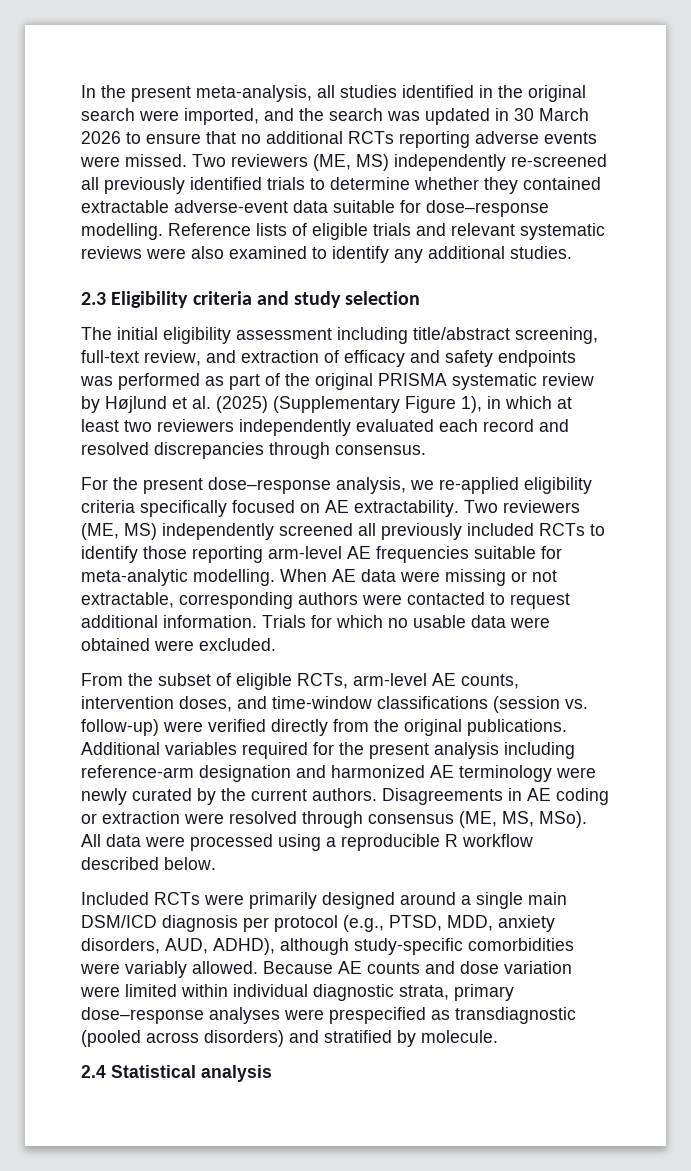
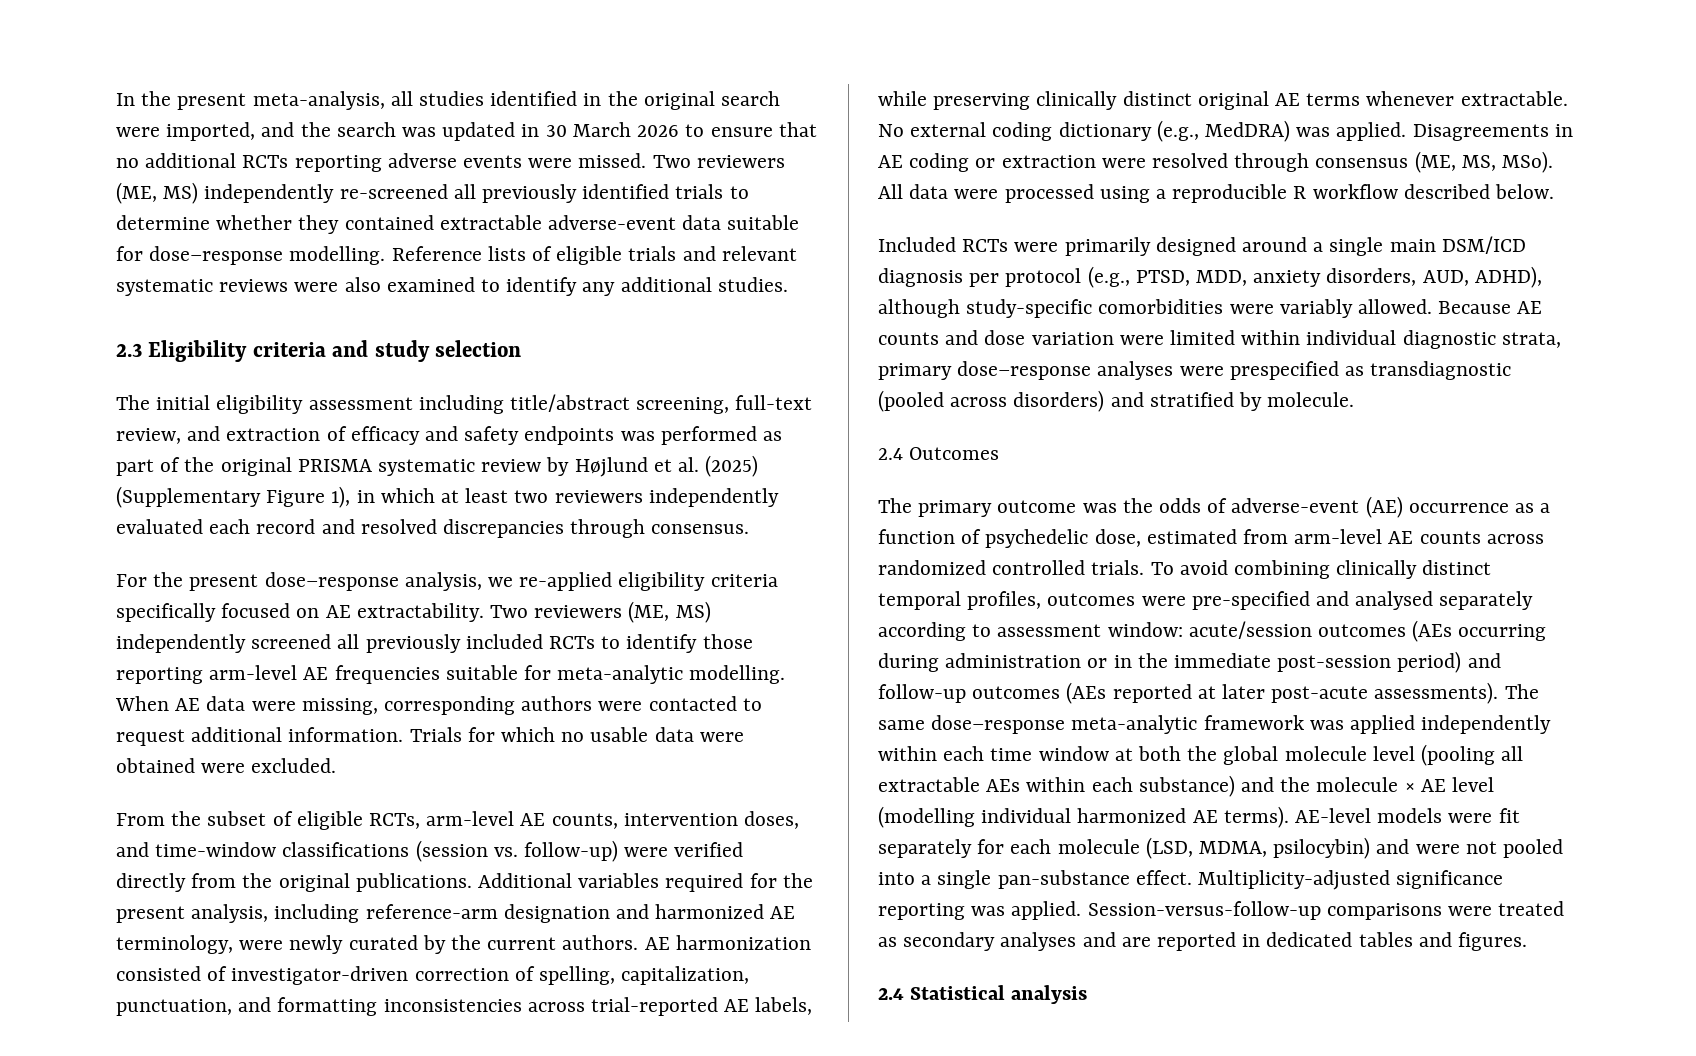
[445,569,557,586] [81,592,174,608] missing or not extractable, -> [301,698,378,715] missing,
[434,742,499,759] analysis -> [191,904,269,923] analysis,
[459,765,552,782] terminology -> [116,935,233,954] terminology,
(377, 794) none -> [644,935,811,950] [116,966,750,985] [116,997,813,1016] [878,91,1568,110] [878,120,1407,142] AE harmonization consisted of investigator-driven correction of spelling, capitalization, punctuation, and formatting inconsistencies across trial-reported AE labels, while preserving clinically distinct original AE terms whenever extractable. No external coding dictionary (e.g., MedDRA) was applied.
(498, 1036) none -> [878,447,1000,460] [878,496,1551,518] [878,529,1544,548] [878,560,1492,579] [878,591,1534,610] [878,620,1547,642] [878,651,1501,673] [878,682,1539,704] [878,715,1552,734] [878,744,1524,766] [878,775,1495,797] [878,806,1520,828] [878,837,1564,859] [878,870,1504,890] [878,901,1565,920] [878,932,1528,951] // 2.4 Outcomes // The primary outcome was the odds of adverse-event (AE) occurrence as a function of psychedelic dose, estimated from arm-level AE counts across randomized controlled trials. To avoid combining clinically distinct temporal profiles, outcomes were pre-specified and analysed separately according to assessment window: acute/session outcomes (AEs occurring during administration or in the immediate post-session period) and follow-up outcomes (AEs reported at later post-acute assessments). The same dose–response meta-analytic framework was applied independently within each time window at both the global molecule level (pooling all extractable AEs within each substance) and the molecule × AE level (modelling individual harmonized AE terms). AE-level models were fit separately for each molecule (LSD, MDMA, psilocybin) and were not pooled into a single pan-substance effect. Multiplicity-adjusted significance reporting was applied. Session-versus-follow-up comparisons were treated as secondary analyses and are reported in dedicated tables and figures.

